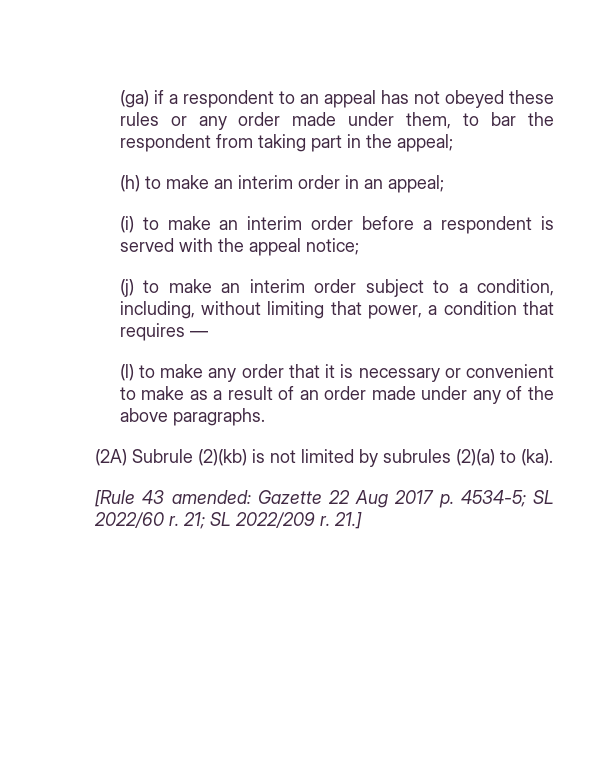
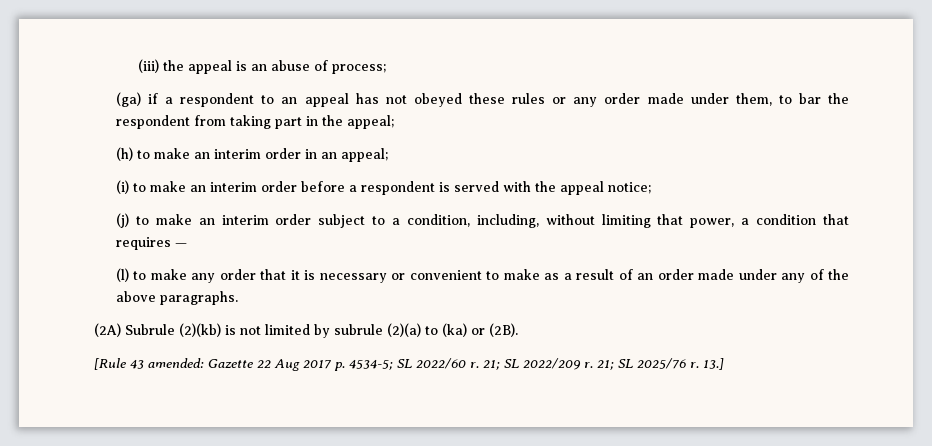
(119, 99) none -> [137,59,386,74] (iii) the appeal is an abuse of process; //
[383,449,452,463] subrules -> [333,324,383,335] subrule
[521,449,554,466] (ka). -> [441,323,518,337] (ka) or (2B).
[334,512,363,529] 21.] -> [596,358,724,370] 21; SL 2025/76 r. 13.]

